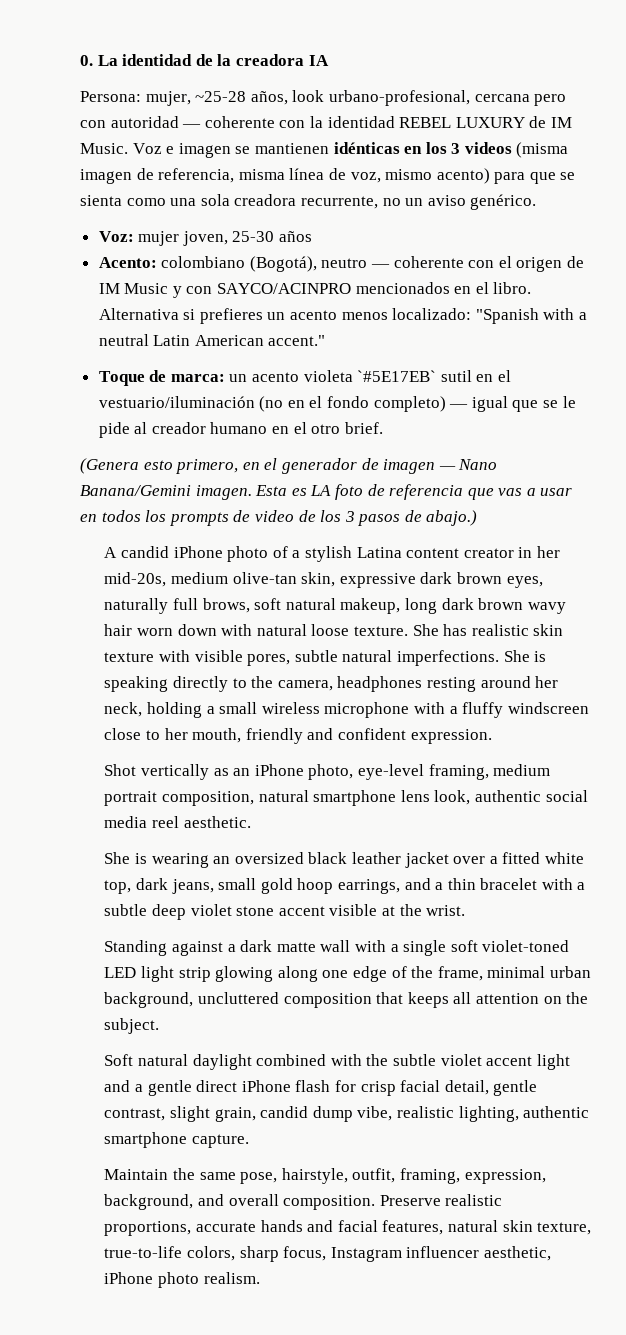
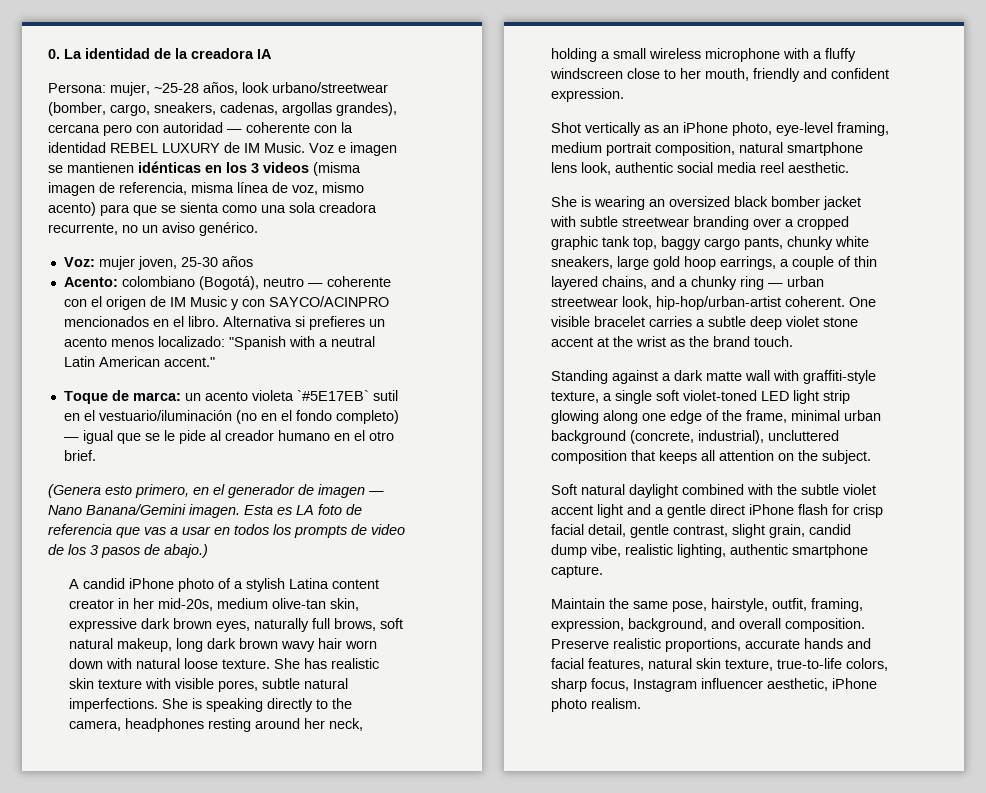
[328,90,470,106] urbano-profesional, -> [272,82,388,93] [48,102,397,116] urbano/streetwear (bomber, cargo, sneakers, cadenas, argollas grandes),
[351,852,584,868] [104,878,573,894] leather jacket over a fitted white top, dark jeans, small gold hoop earrings, and a thin bracelet with -> [770,196,861,210] [549,216,849,230] [550,236,869,250] [550,256,877,270] [550,276,824,290] [550,296,876,310] [550,316,692,327] bomber jacket with subtle streetwear branding over a cropped graphic tank top, baggy cargo pants, chunky white sneakers, large gold hoop earrings, a couple of thin layered chains, and a chunky ring — urban streetwear look, hip-hop/urban-artist coherent. One visible bracelet carries
[329,904,378,916] visible -> (593, 342) none
[426,905,466,916] wrist. -> [635,336,793,347] wrist as the brand touch.
(386, 946) none -> [802,370,876,384] [550,391,599,403] graffiti-style texture,
[104,992,194,1008] background, -> [550,430,764,444] background (concrete, industrial),

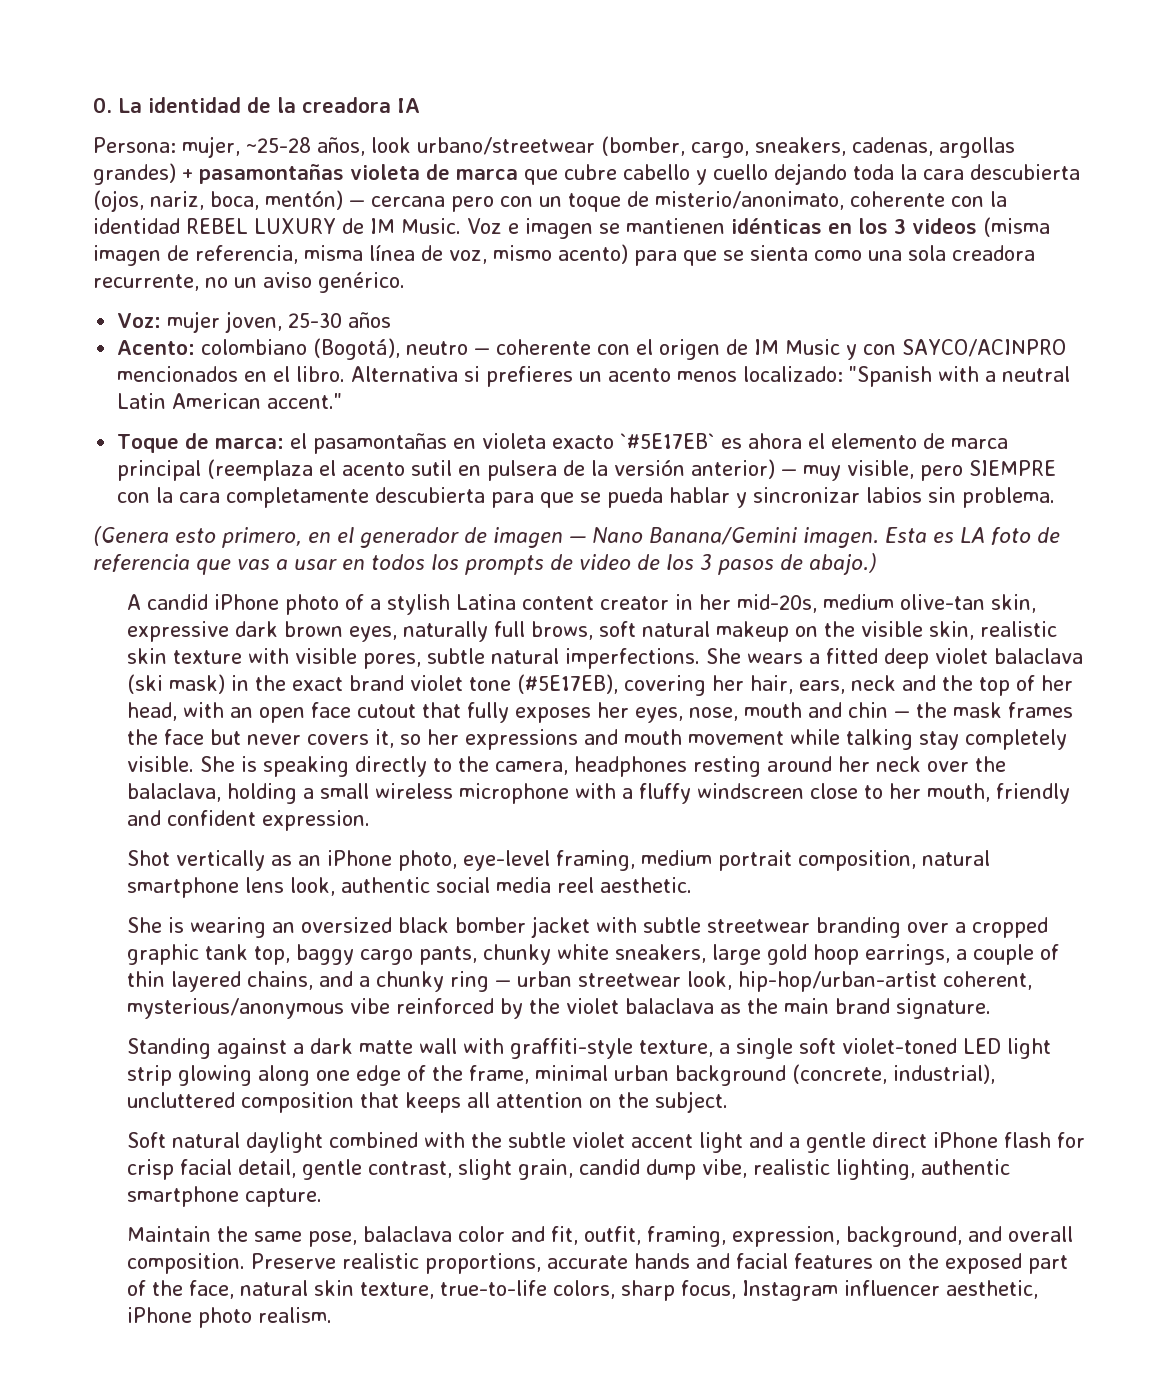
[336,102,397,116] [48,122,242,136] grandes), cercana pero con autoridad — -> [93,163,1080,185] [93,190,844,212] grandes) + pasamontañas violeta de marca que cubre cabello y cuello dejando toda la cara descubierta (ojos, nariz, boca, mentón) — cercana pero con un toque de misterio/anonimato,
[184,390,398,401] [63,410,399,424] [63,430,394,444] [63,450,96,461] un acento violeta `#5E17EB` sutil en el vestuario/iluminación (no en el fondo completo) — igual que se le pide al creador humano en el otro brief. -> [290,433,1009,454] [117,459,1057,481] [117,487,1056,508] el pasamontañas en violeta exacto `#5E17EB` es ahora el elemento de marca principal (reemplaza el acento sutil en pulsera de la versión anterior) — muy visible, pero SIEMPRE con la cara completamente descubierta para que se pueda hablar y sincronizar labios sin problema.
[116,638,377,652] [68,658,327,669] makeup, long dark brown wavy hair worn down with natural loose texture. She has -> [716,621,975,642] makeup on the visible skin,
(188, 703) none -> [747,648,1084,669] [127,674,1074,696] [127,702,1074,723] [127,729,1068,750] [127,756,236,772] wears a fitted deep violet balaclava (ski mask) in the exact brand violet tone (#5E17EB), covering her hair, ears, neck and the top of her head, with an open face cutout that fully exposes her eyes, nose, mouth and chin — the mask frames the face but never covers it, so her expressions and mouth movement while talking stay completely visible. She
[328,718,363,731] neck, -> [876,756,1007,772] [127,783,222,802] neck over the balaclava,
[784,296,876,307] [550,316,858,330] [550,336,793,347] coherent. One visible bracelet carries a subtle deep violet stone accent at the wrist as the brand touch. -> [943,971,1033,990] [127,998,992,1019] coherent, mysterious/anonymous vibe reinforced by the violet balaclava as the main brand signature.
[710,598,768,612] hairstyle, -> [363,1226,579,1245] balaclava color and fit,
[587,658,644,671] features, -> [794,1253,1069,1274] [127,1280,235,1299] features on the exposed part of the face,

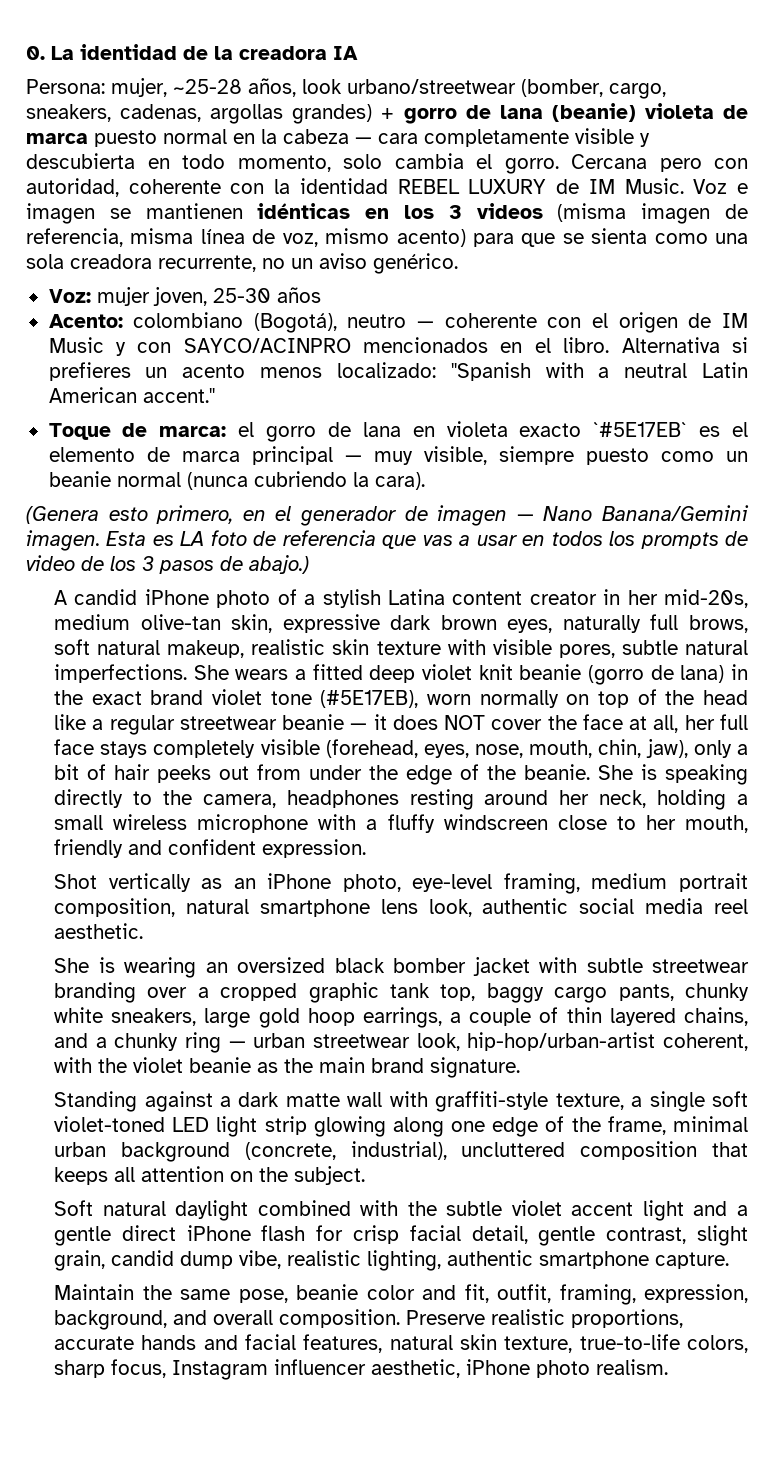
[199,163,1080,185] [93,190,844,212] pasamontañas violeta de marca que cubre cabello y cuello dejando toda la cara descubierta (ojos, nariz, boca, mentón) — cercana pero con un toque de misterio/anonimato, -> [403,103,749,124] [26,128,650,147] [26,153,748,174] [26,178,119,197] gorro de lana (beanie) violeta de marca puesto normal en la cabeza — cara completamente visible y descubierta en todo momento, solo cambia el gorro. Cercana pero con autoridad,
[313,433,448,454] pasamontañas -> [266,422,401,442] gorro de lana
[748,433,803,449] ahora -> (721, 431) none
[207,459,1057,481] [117,487,1056,508] (reemplaza el acento sutil en pulsera de la versión anterior) — muy visible, pero SIEMPRE con la cara completamente descubierta para que se pueda hablar y sincronizar labios sin problema. -> [344,446,748,465] [48,471,425,490] — muy visible, siempre puesto como un beanie normal (nunca cubriendo la cara).
[716,621,975,642] makeup on the visible skin, -> [167,640,245,658] makeup,
[994,648,1084,664] [127,674,226,694] balaclava (ski mask) -> [478,664,725,685] knit beanie (gorro de lana)
[624,675,1074,696] [127,702,1074,723] [127,729,1068,750] [127,756,195,772] covering her hair, ears, neck and the top of her head, with an open face cutout that fully exposes her eyes, nose, mouth and chin — the mask frames the face but never covers it, so her expressions and mouth movement while talking stay completely visible. -> [427,689,749,708] [54,714,749,735] [54,739,748,758] [54,764,591,785] worn normally on top of the head like a regular streetwear beanie — it does NOT cover the face at all, her full face stays completely visible (forehead, eyes, nose, mouth, chin, jaw), only a bit of hair peeks out from under the edge of the beanie.
[876,756,1007,772] [127,783,222,802] neck over the balaclava, -> [599,790,647,808] neck,
[127,998,524,1019] mysterious/anonymous vibe reinforced by -> [54,1057,93,1073] with
[625,998,715,1014] balaclava -> [189,1057,252,1073] beanie
[363,1226,453,1242] balaclava -> [296,1284,359,1300] beanie
[794,1253,1069,1274] [127,1280,235,1299] features on the exposed part of the face, -> [303,1334,383,1353] features,

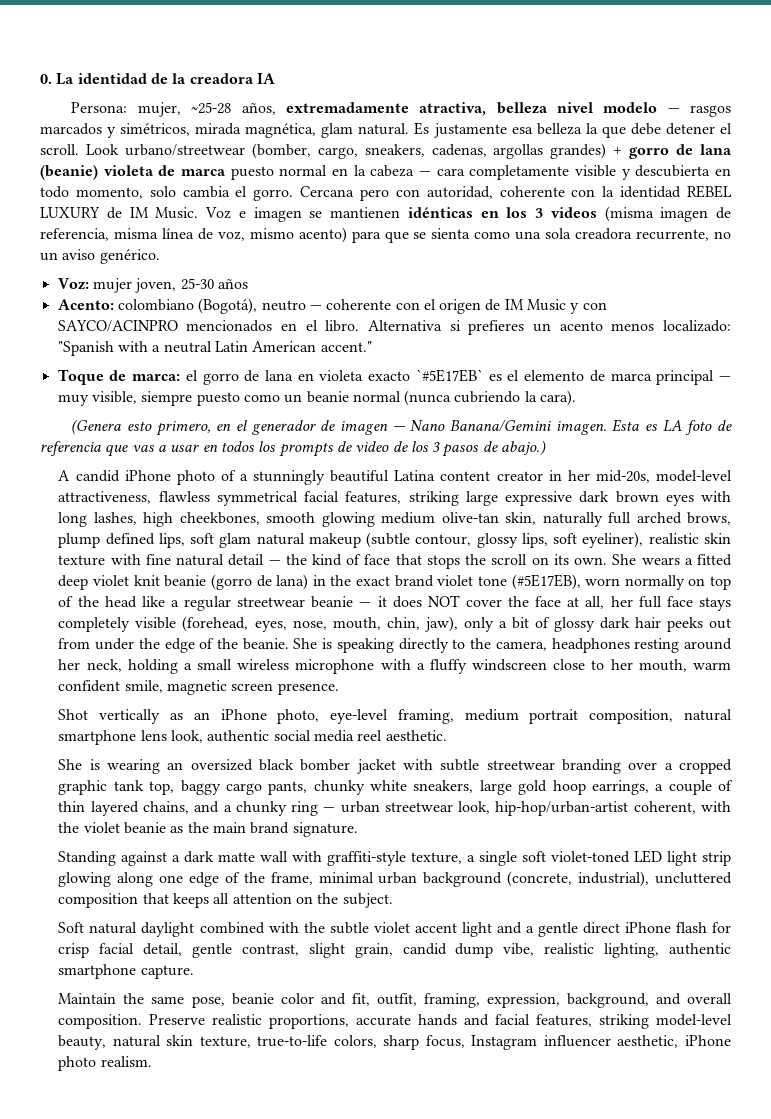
[302,79,342,94] look -> [285,102,731,117] [40,122,733,138] [40,144,119,155] extremadamente atractiva, belleza nivel modelo — rasgos marcados y simétricos, mirada magnética, glam natural. Es justamente esa belleza la que debe detener el scroll. Look
[322,589,381,608] stylish -> [253,470,390,485] stunningly beautiful
[54,614,749,633] [54,639,749,658] [54,664,188,683] medium olive-tan skin, expressive dark brown eyes, naturally full brows, soft natural makeup, realistic skin texture with visible pores, subtle natural imperfections. -> [656,470,733,482] [58,491,732,506] [58,512,731,527] [58,532,732,548] [58,554,608,569] model-level attractiveness, flawless symmetrical facial features, striking large expressive dark brown eyes with long lashes, high cheekbones, smooth glowing medium olive-tan skin, naturally full arched brows, plump defined lips, soft glam natural makeup (subtle contour, glossy lips, soft eyeliner), realistic skin texture with fine natural detail — the kind of face that stops the scroll on its own.
(107, 772) none -> [553,617,630,632] glossy dark
[54,839,367,858] friendly and confident expression. -> [693,662,732,670] [58,680,339,695] warm confident smile, magnetic screen presence.
(383, 1343) none -> [599,1014,732,1029] [58,1035,107,1050] striking model-level beauty,

